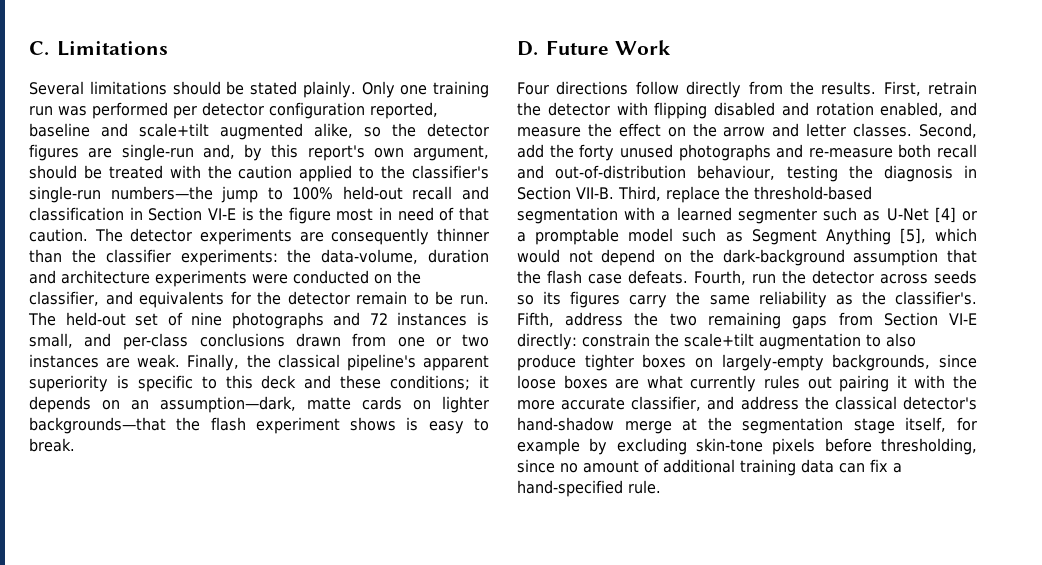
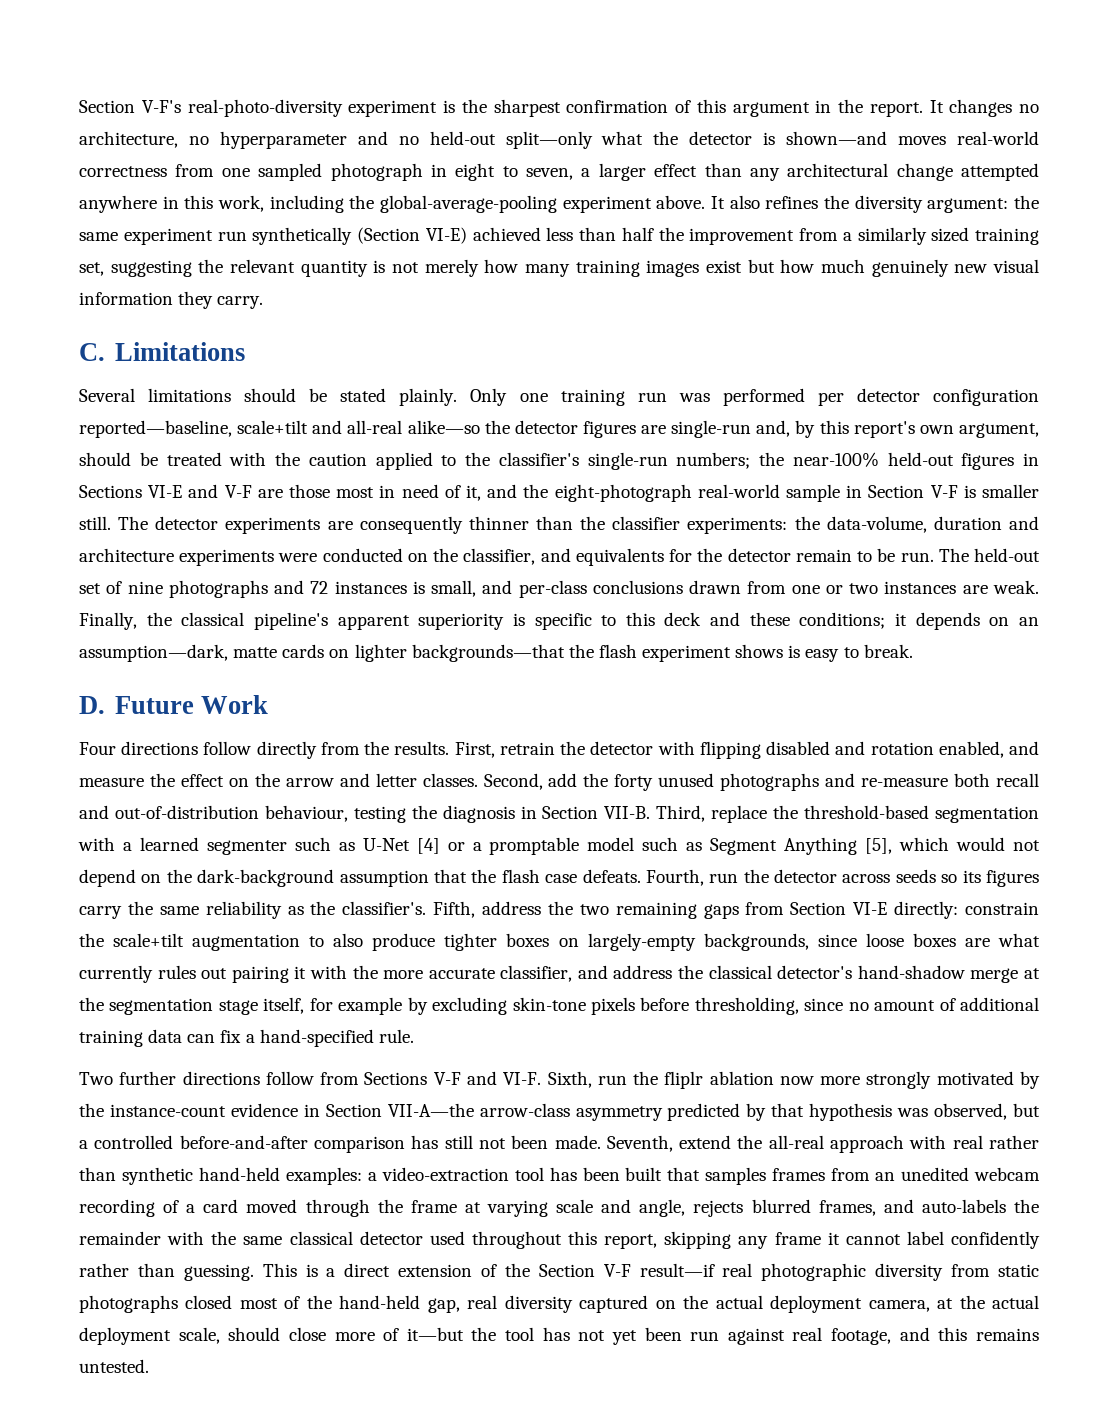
(29, 48) none -> [79,99,1039,117] [79,131,1039,149] [79,163,1039,181] [79,195,1039,213] [79,227,1039,245] [79,259,1039,277] [79,291,264,309] Section V-F's real-photo-diversity experiment is the sharpest confirmation of this argument in the report. It changes no architecture, no hyperparameter and no held-out split—only what the detector is shown—and moves real-world correctness from one sampled photograph in eight to seven, a larger effect than any architectural change attempted anywhere in this work, including the global-average-pooling experiment above. It also refines the diversity argument: the same experiment run synthetically (Section VI-E) achieved less than half the improvement from a similarly sized training set, suggesting the relevant quantity is not merely how many training images exist but how much genuinely new visual information they carry. //
[370,102,438,119] [29,123,381,140] reported, baseline and scale+tilt augmented alike, so -> [79,420,480,438] reported—baseline, scale+tilt and all-real alike—so
[110,186,489,203] [29,207,489,224] [29,228,88,242] numbers—the jump to 100% held-out recall and classification in Section VI-E is the figure most in need of that caution. -> [676,452,1039,470] [79,484,1040,502] [79,516,111,530] numbers; the near-100% held-out figures in Sections VI-E and V-F are those most in need of it, and the eight-photograph real-world sample in Section V-F is smaller still.
(661, 487) none -> [79,1071,1041,1089] [79,1103,1041,1121] [79,1135,1039,1153] [79,1167,1040,1185] [79,1199,1039,1217] [79,1231,1040,1249] [79,1263,1039,1281] [79,1295,1040,1313] [79,1327,1040,1345] [79,1359,149,1373] // Two further directions follow from Sections V-F and VI-F. Sixth, run the fliplr ablation now more strongly motivated by the instance-count evidence in Section VII-A—the arrow-class asymmetry predicted by that hypothesis was observed, but a controlled before-and-after comparison has still not been made. Seventh, extend the all-real approach with real rather than synthetic hand-held examples: a video-extraction tool has been built that samples frames from an unedited webcam recording of a card moved through the frame at varying scale and angle, rejects blurred frames, and auto-labels the remainder with the same classical detector used throughout this report, skipping any frame it cannot label confidently rather than guessing. This is a direct extension of the Section V-F result—if real photographic diversity from static photographs closed most of the hand-held gap, real diversity captured on the actual deployment camera, at the actual deployment scale, should close more of it—but the tool has not yet been run against real footage, and this remains untested.

